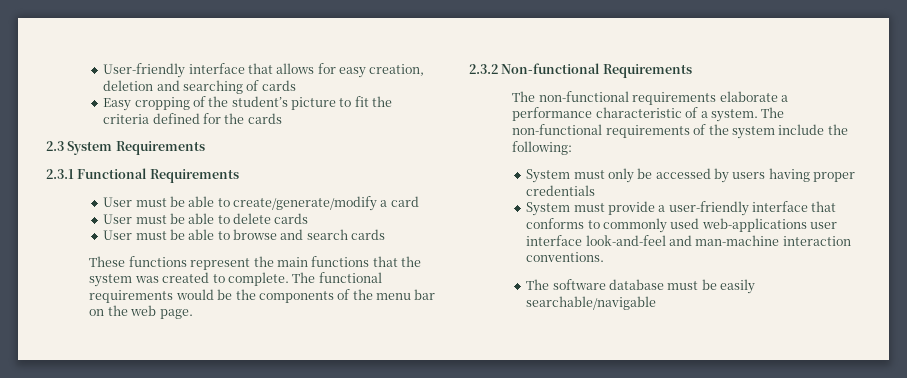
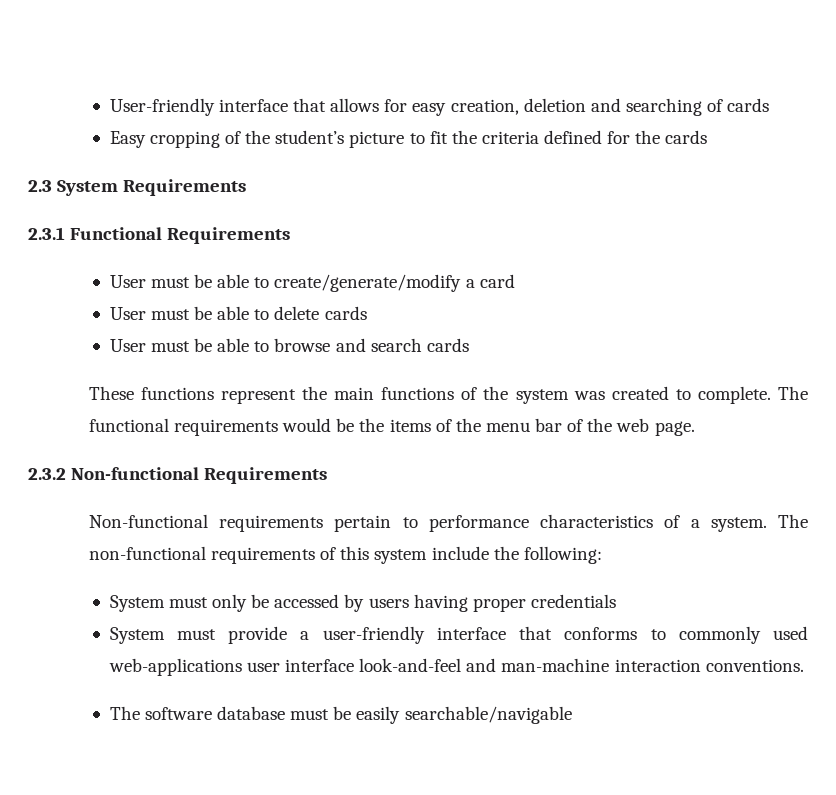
[372,256,398,267] that -> [461,387,478,400] of
[258,291,334,303] components -> [389,419,431,432] items
[89,309,105,316] on -> [567,419,584,432] of
[512,91,788,105] [512,107,682,121] The non-functional requirements elaborate a performance characteristic -> [88,514,654,532] Non-functional requirements pertain to performance characteristics
[708,124,729,135] the -> [340,546,370,560] this

